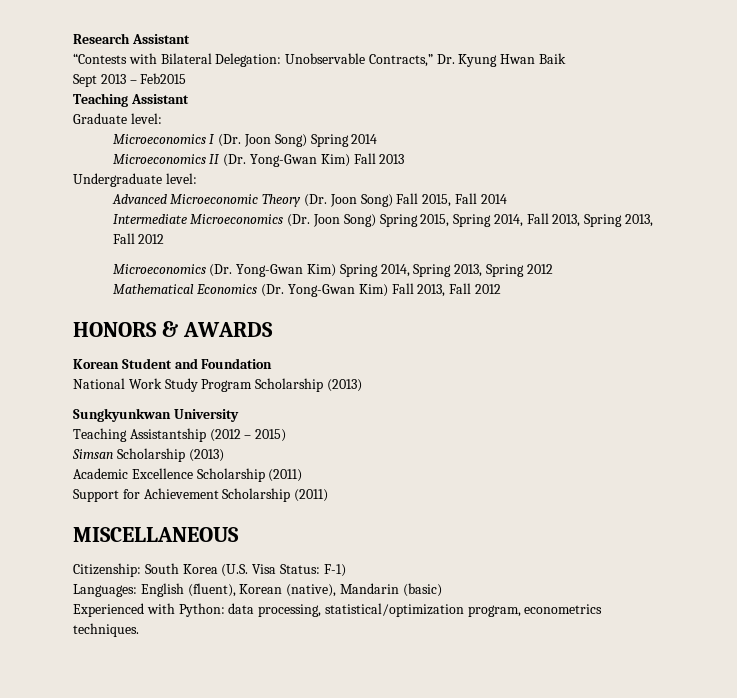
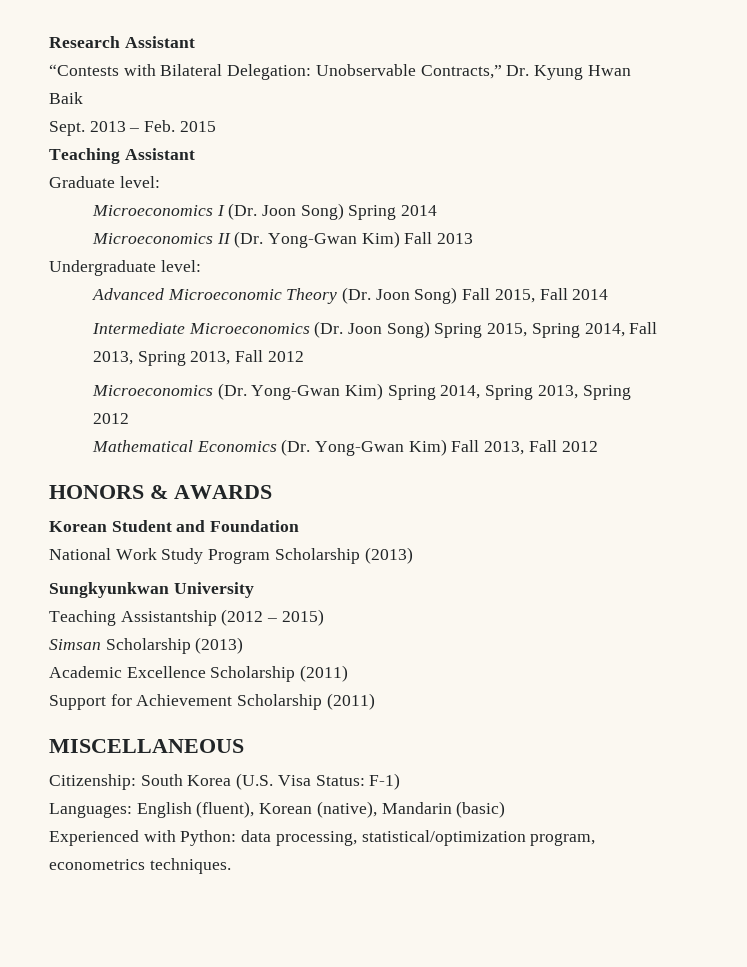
[73,74,97,87] Sept -> [49,121,85,136] Sept.
[140,73,187,84] Feb2015 -> [144,120,216,132] Feb. 2015

